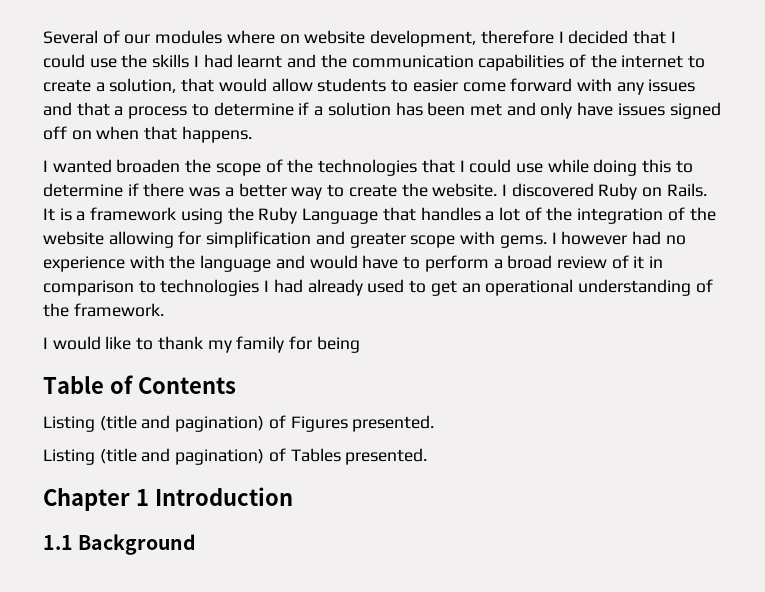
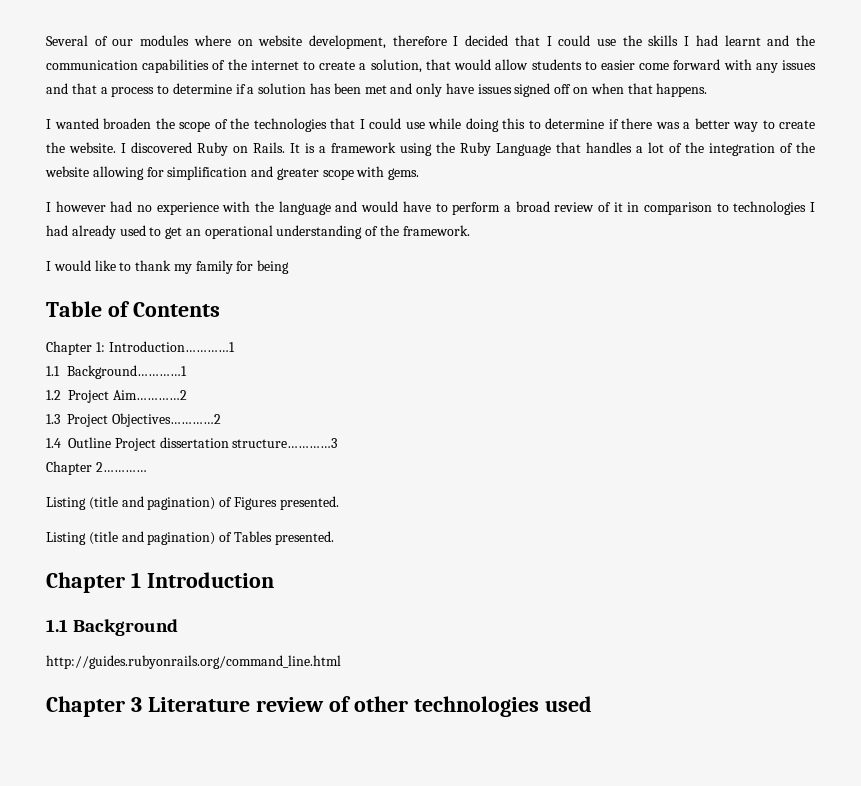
(547, 241) none -> (420, 174) //
(236, 385) none -> [46,341,235,355] [46,365,188,379] [46,390,187,403] [46,413,222,427] [46,437,338,451] [46,461,147,475] // Chapter 1: Introduction…………1 // 1.1 Background…………1 // 1.2 Project Aim…………2 // 1.3 Project Objectives…………2 // 1.4 Outline Project dissertation structure…………3 // Chapter 2…………
(197, 544) none -> [46,655,341,669] [46,696,592,717] // http://guides.rubyonrails.org/command_line.html // Chapter 3 Literature review of other technologies used

